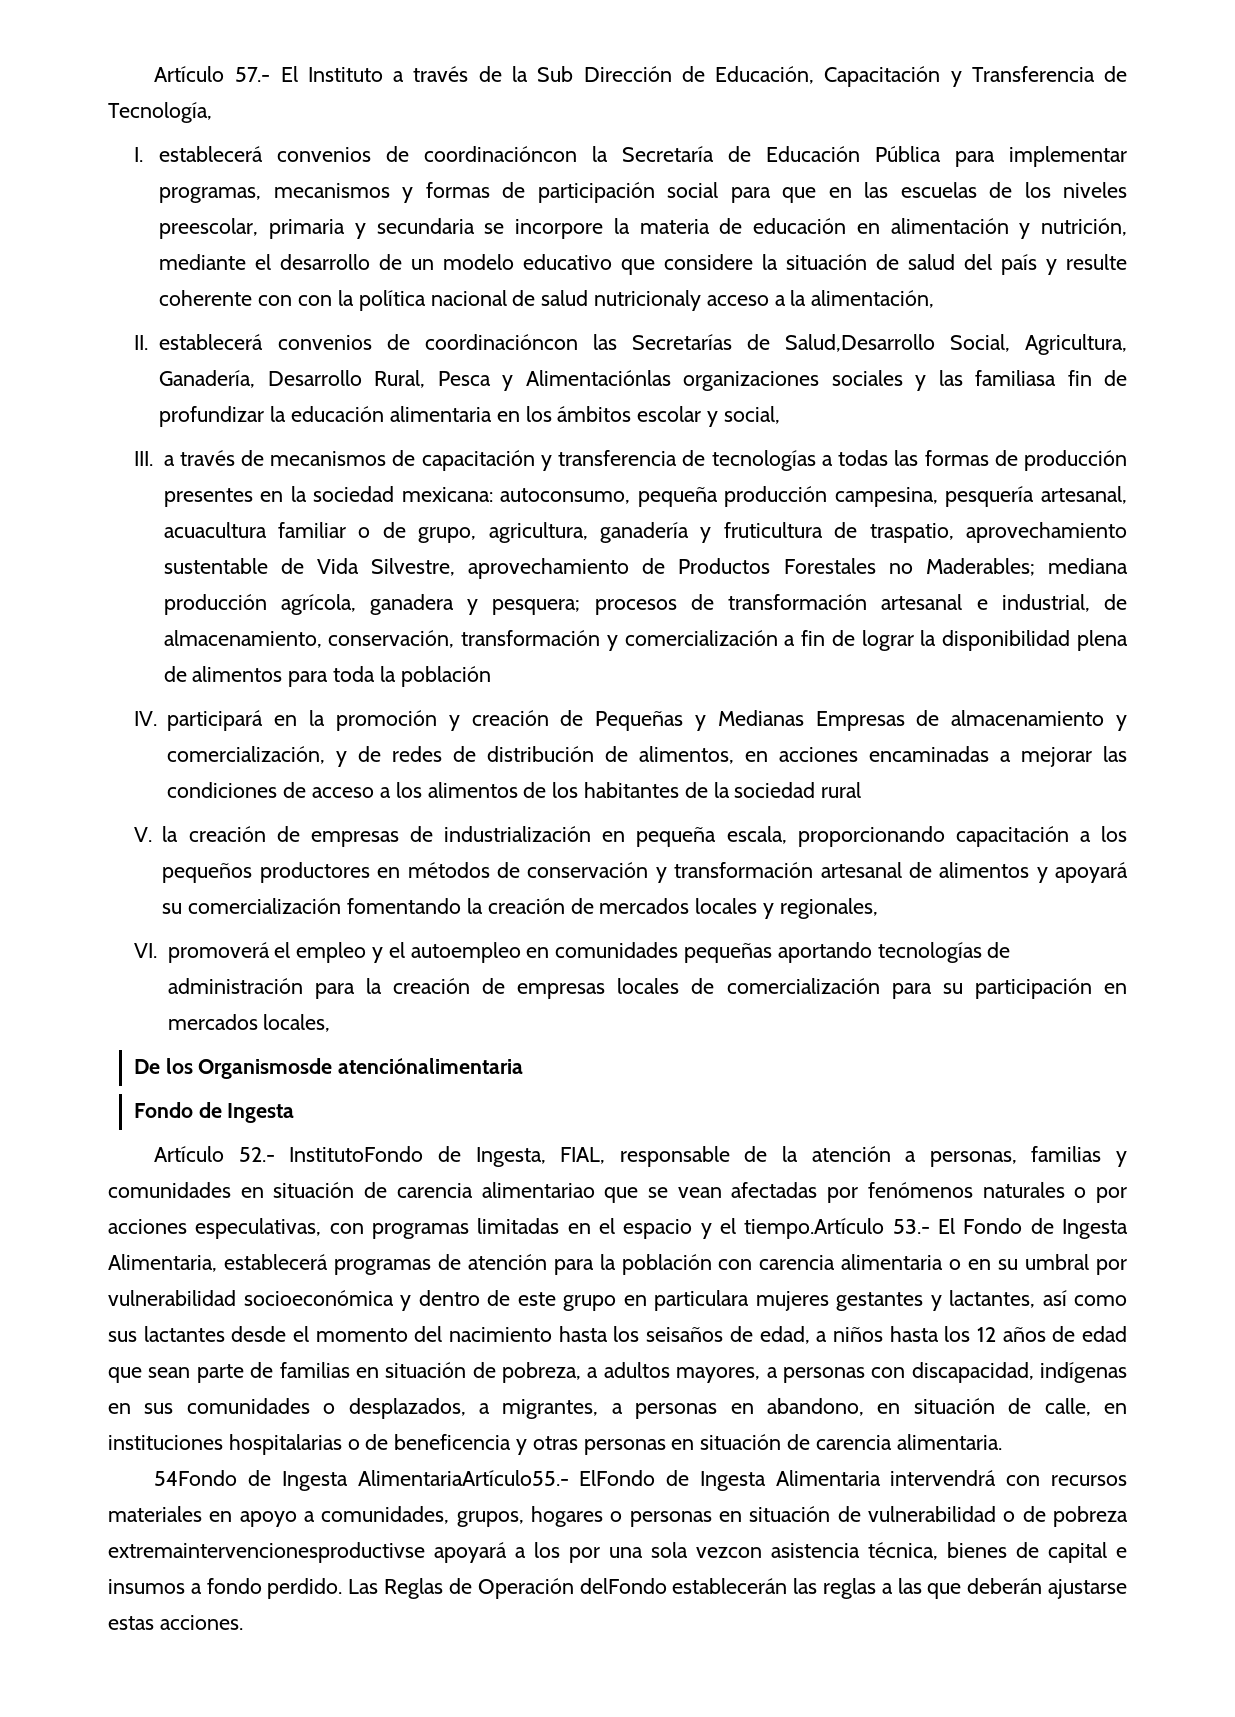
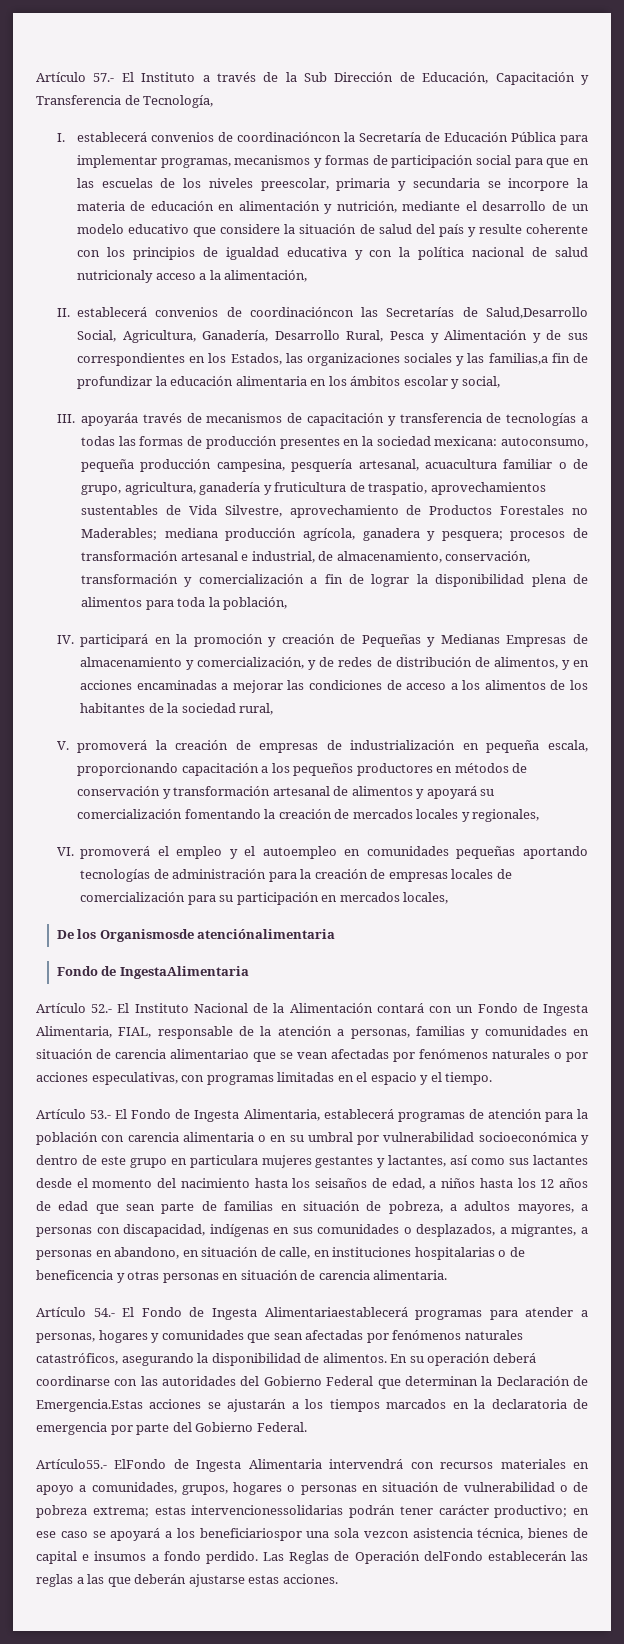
(293, 300) none -> [106,247,363,260] los principios de igualdad educativa y
[525,370,671,386] Alimentaciónlas -> [444,330,589,343] [77,353,303,366] Alimentación y de sus correspondientes en los Estados, las
[975,370,1057,386] familiasa -> [488,353,548,365] familias,a
[163,455,175,466] a -> [81,413,139,426] apoyaráa
[965,522,1127,543] [163,558,268,574] aprovechamiento sustentable -> [430,482,546,495] [81,505,159,515] aprovechamientos sustentables
[400,666,491,687] población -> [223,597,288,610] población,
(735, 755) none -> [561,660,570,670] y
[821,782,862,798] rural -> [239,703,274,715] rural,
(152, 834) none -> [77,740,148,753] promoverá
[227,1103,295,1123] Ingesta -> [119,966,249,979] IngestaAlimentaria
[289,1146,546,1167] InstitutoFondo de Ingesta, -> [117,1003,588,1016] [36,1026,112,1038] El Instituto Nacional de la Alimentación contará con un Fondo de Ingesta Alimentaria,
[744,1218,885,1239] tiempo.Artículo -> [445,1072,493,1085] [36,1109,86,1119] tiempo. // Artículo
[154,1470,569,1491] 54Fondo de Ingesta AlimentariaArtículo55.- -> [36,1307,589,1320] [36,1330,523,1343] [36,1353,536,1366] [36,1376,589,1389] [36,1399,588,1412] [36,1422,307,1435] [36,1459,107,1469] Artículo 54.- El Fondo de Ingesta Alimentariaestablecerá programas para atender a personas, hogares y comunidades que sean afectadas por fenómenos naturales catastróficos, asegurando la disponibilidad de alimentos. En su operación deberá coordinarse con las autoridades del Gobierno Federal que determinan la Declaración de Emergencia.Estas acciones se ajustarán a los tiempos marcados en la declaratoria de emergencia por parte del Gobierno Federal. // Artículo55.-
[108,1542,425,1563] extremaintervencionesproductivse -> [92,1505,589,1518] [36,1531,106,1538] extrema; estas intervencionessolidarias podrán tener carácter productivo; en ese caso se
[569,1547,600,1563] por -> [199,1528,302,1541] beneficiariospor

